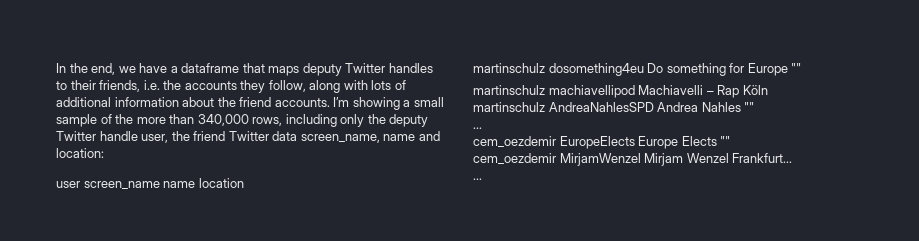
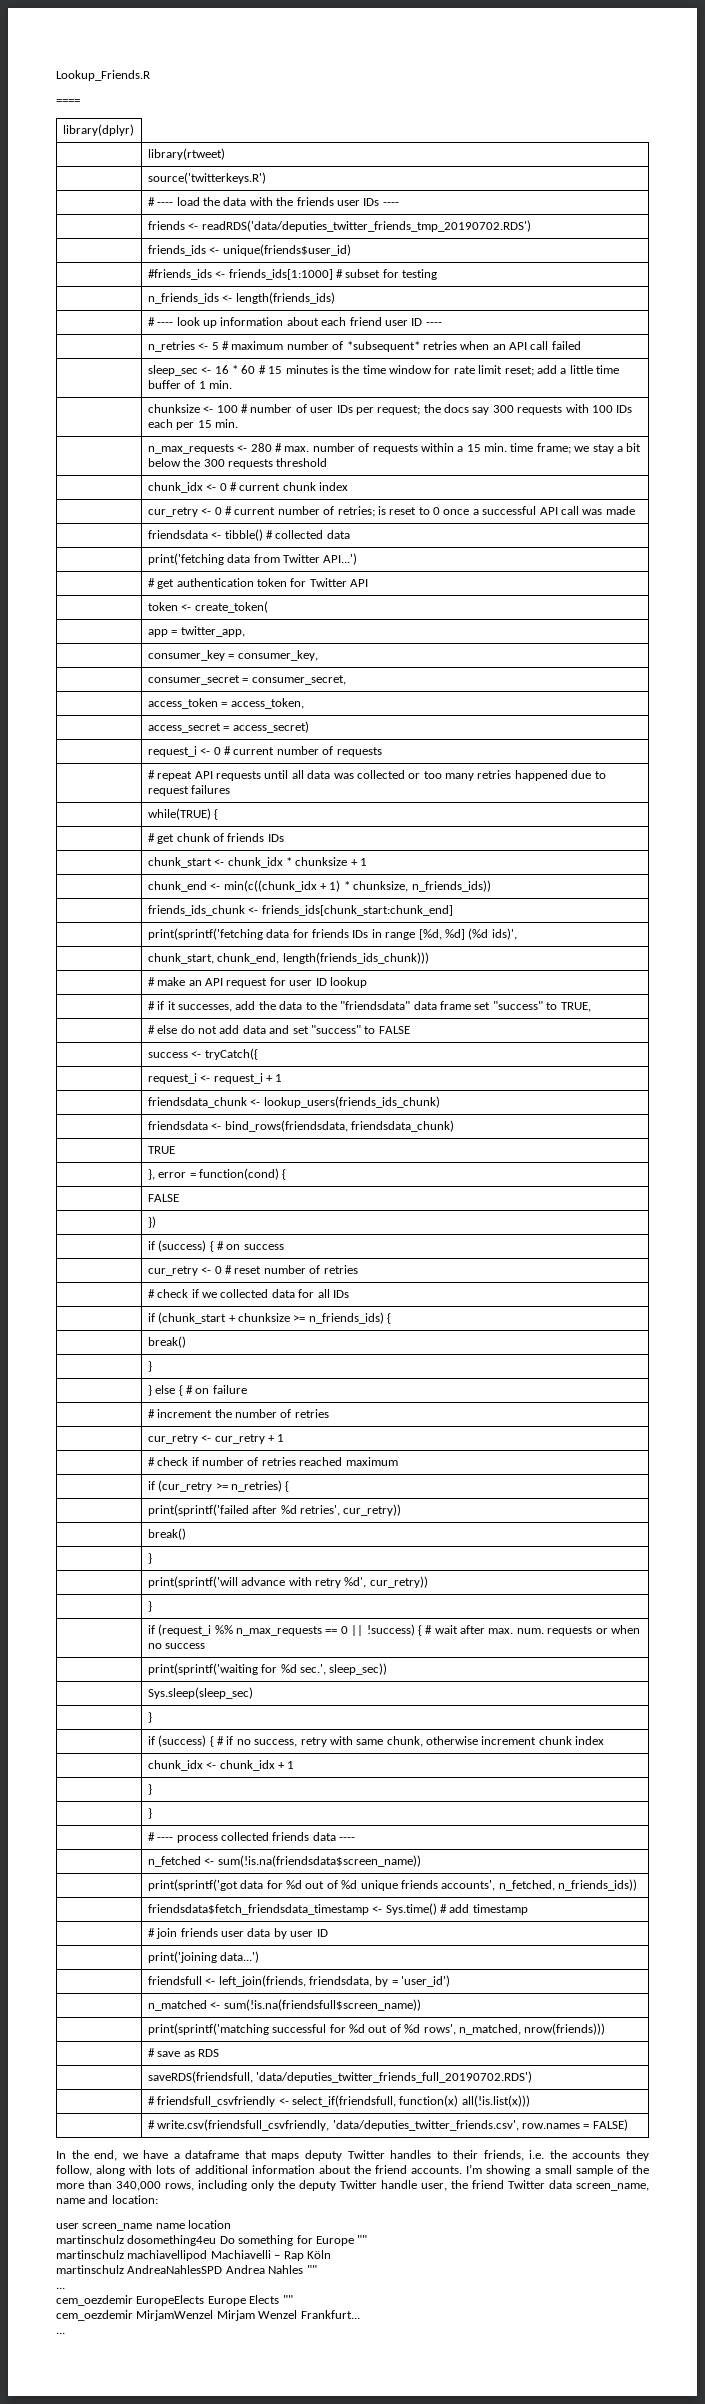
(56, 68) none -> [56,70,150,81] [56,99,80,104] [62,124,134,136] [147,148,225,160] [147,172,266,184] [147,197,399,206] [147,220,531,232] [147,244,351,256] [147,269,438,280] [147,292,335,304] [147,317,442,328] [147,341,581,352] [147,365,620,376] [147,380,233,389] [147,404,633,415] [147,419,239,430] [147,443,642,454] [147,458,328,469] [147,482,349,493] [147,506,635,517] [147,529,350,541] [147,553,358,565] [147,578,369,589] [147,601,268,613] [147,626,245,637] [147,650,318,661] [147,675,346,685] [147,698,304,709] [147,721,309,733] [147,746,382,757] [147,770,606,781] [147,785,231,796] [147,808,219,820] [147,833,284,844] [147,857,368,868] [147,880,491,892] [147,905,453,916] [147,928,517,940] [147,952,429,964] [147,977,367,988] [147,1001,591,1012] [147,1025,410,1034] [147,1048,258,1060] [147,1073,283,1084] [147,1096,440,1108] [147,1120,455,1132] [147,1146,175,1154] [147,1168,287,1180] [147,1194,179,1202] [147,1216,156,1228] [147,1240,284,1252] [147,1265,358,1276] [147,1289,349,1298] [147,1312,392,1324] [147,1336,186,1348] [147,1361,152,1372] [147,1385,247,1396] [147,1409,329,1418] [147,1434,285,1444] [147,1457,398,1466] [147,1480,290,1492] [147,1504,402,1516] [147,1528,186,1540] [147,1553,152,1564] [147,1576,428,1588] [147,1601,152,1612] [147,1624,640,1636] [147,1643,206,1649] [147,1663,388,1675] [147,1687,253,1699] [147,1712,152,1723] [147,1735,605,1747] [147,1760,295,1771] [147,1784,152,1795] [147,1808,152,1819] [147,1832,356,1843] [147,1855,421,1867] [147,1879,638,1891] [147,1903,528,1915] [147,1928,328,1939] [147,1951,260,1963] [147,1975,451,1987] [147,1999,421,2011] [147,2023,606,2035] [147,2048,220,2057] [147,2071,533,2083] [147,2095,530,2107] [147,2119,628,2131] Lookup_Friends.R // ==== // library(dplyr) // | library(rtweet) // | source('twitterkeys.R') // | # ---- load the data with the friends user IDs ---- // | friends <- readRDS('data/deputies_twitter_friends_tmp_20190702.RDS') // | friends_ids <- unique(friends$user_id) // | #friends_ids <- friends_ids[1:1000] # subset for testing // | n_friends_ids <- length(friends_ids) // | # ---- look up information about each friend user ID ---- // | n_retries <- 5 # maximum number of *subsequent* retries when an API call failed // | sleep_sec <- 16 * 60 # 15 minutes is the time window for rate limit reset; add a little time buffer of 1 min. // | chunksize <- 100 # number of user IDs per request; the docs say 300 requests with 100 IDs each per 15 min. // | n_max_requests <- 280 # max. number of requests within a 15 min. time frame; we stay a bit below the 300 requests threshold // | chunk_idx <- 0 # current chunk index // | cur_retry <- 0 # current number of retries; is reset to 0 once a successful API call was made // | friendsdata <- tibble() # collected data // | print('fetching data from Twitter API...') // | # get authentication token for Twitter API // | token <- create_token( // | app = twitter_app, // | consumer_key = consumer_key, // | consumer_secret = consumer_secret, // | access_token = access_token, // | access_secret = access_secret) // | request_i <- 0 # current number of requests // | # repeat API requests until all data was collected or too many retries happened due to request failures // | while(TRUE) { // | # get chunk of friends IDs // | chunk_start <- chunk_idx * chunksize + 1 // | chunk_end <- min(c((chunk_idx + 1) * chunksize, n_friends_ids)) // | friends_ids_chunk <- friends_ids[chunk_start:chunk_end] // | print(sprintf('fetching data for friends IDs in range [%d, %d] (%d ids)', // | chunk_start, chunk_end, length(friends_ids_chunk))) // | # make an API request for user ID lookup // | # if it successes, add the data to the "friendsdata" data frame set "success" to TRUE, // | # else do not add data and set "success" to FALSE // | success <- tryCatch({ // | request_i <- request_i + 1 // | friendsdata_chunk <- lookup_users(friends_ids_chunk) // | friendsdata <- bind_rows(friendsdata, friendsdata_chunk) // | TRUE // | }, error = function(cond) { // | FALSE // | }) // | if (success) { # on success // | cur_retry <- 0 # reset number of retries // | # check if we collected data for all IDs // | if (chunk_start + chunksize >= n_friends_ids) { // | break() // | } // | } else { # on failure // | # increment the number of retries // | cur_retry <- cur_retry + 1 // | # check if number of retries reached maximum // | if (cur_retry >= n_retries) { // | print(sprintf('failed after %d retries', cur_retry)) // | break() // | } // | print(sprintf('will advance with retry %d', cur_retry)) // | } // | if (request_i %% n_max_requests == 0 || !success) { # wait after max. num. requests or when no success // | print(sprintf('waiting for %d sec.', sleep_sec)) // | Sys.sleep(sleep_sec) // | } // | if (success) { # if no success, retry with same chunk, otherwise increment chunk index // | chunk_idx <- chunk_idx + 1 // | } // | } // | # ---- process collected friends data ---- // | n_fetched <- sum(!is.na(friendsdata$screen_name)) // | print(sprintf('got data for %d out of %d unique friends accounts', n_fetched, n_friends_ids)) // | friendsdata$fetch_friendsdata_timestamp <- Sys.time() # add timestamp // | # join friends user data by user ID // | print('joining data...') // | friendsfull <- left_join(friends, friendsdata, by = 'user_id') // | n_matched <- sum(!is.na(friendsfull$screen_name)) // | print(sprintf('matching successful for %d out of %d rows', n_matched, nrow(friends))) // | # save as RDS // | saveRDS(friendsfull, 'data/deputies_twitter_friends_full_20190702.RDS') // | # friendsfull_csvfriendly <- select_if(friendsfull, function(x) all(!is.list(x))) // | # write.csv(friendsfull_csvfriendly, 'data/deputies_twitter_friends.csv', row.names = FALSE) //

